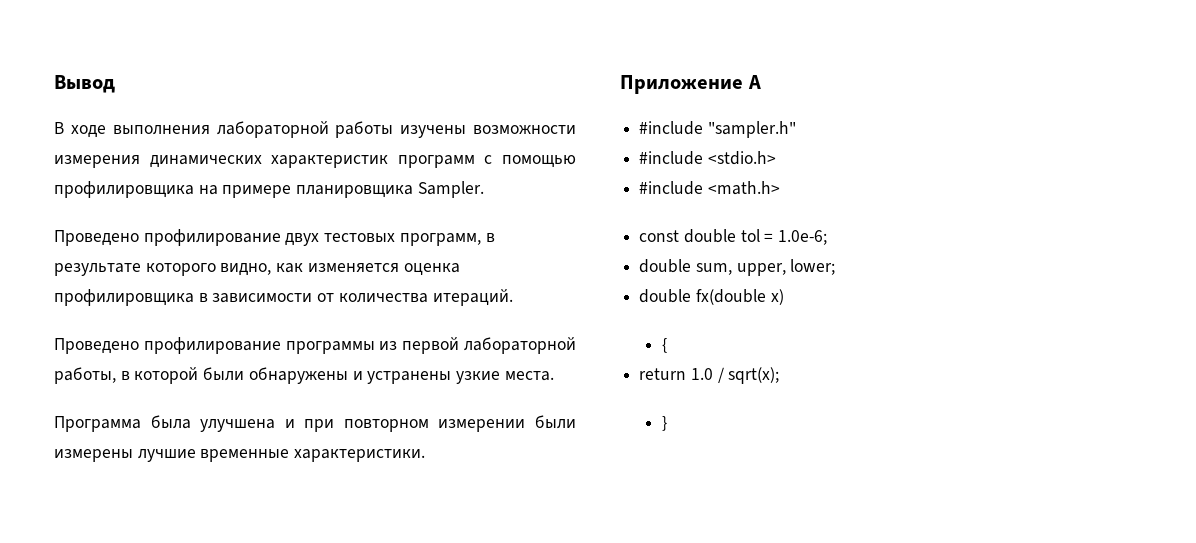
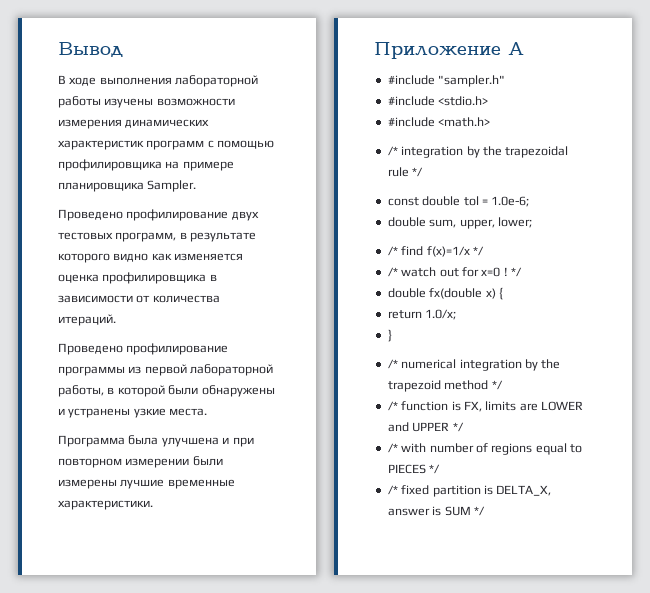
[220,263,272,276] видно, -> [113,253,149,262] видно
(780, 188) none -> [387,146,569,158] [387,167,424,177] // /* integration by the trapezoidal rule */
(836, 267) none -> [387,246,484,257] [387,267,522,277] // /* find f(x)=1/x */ // /* watch out for x=0 ! */
(784, 297) // -> (496, 293) none
[690,367,780,384] [661,416,667,431] 1.0 / sqrt(x); // } -> [425,309,457,320] [387,329,392,342] [387,359,561,371] [387,380,503,392] [387,401,583,412] [387,422,464,432] [387,443,582,455] [387,464,441,474] [387,485,552,497] [387,506,485,516] 1.0/x; // } // /* numerical integration by the trapezoid method */ // /* function is FX, limits are LOWER and UPPER */ // /* with number of regions equal to PIECES */ // /* fixed partition is DELTA_X, answer is SUM */

